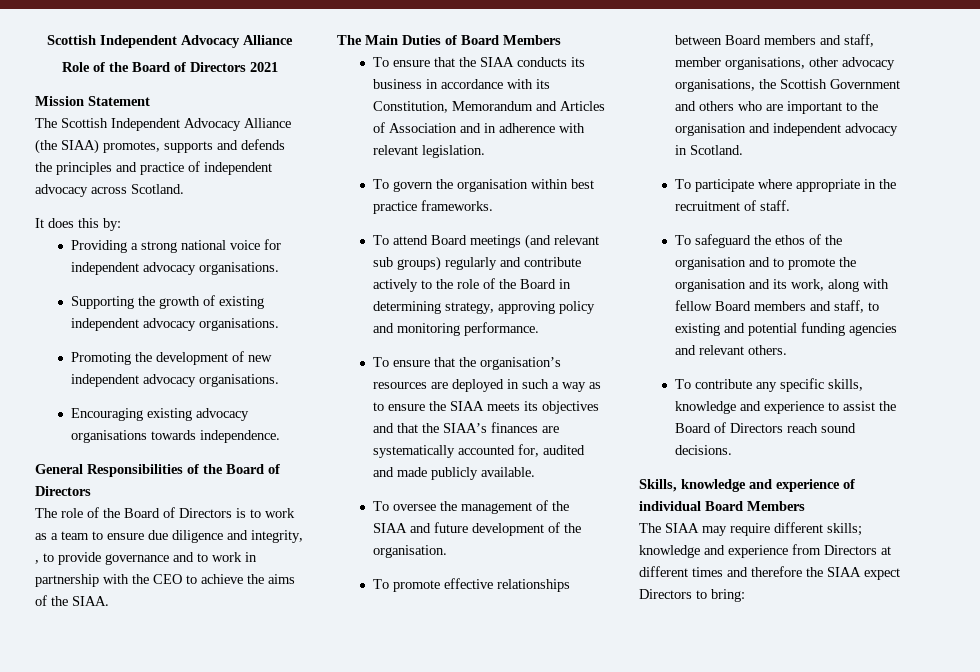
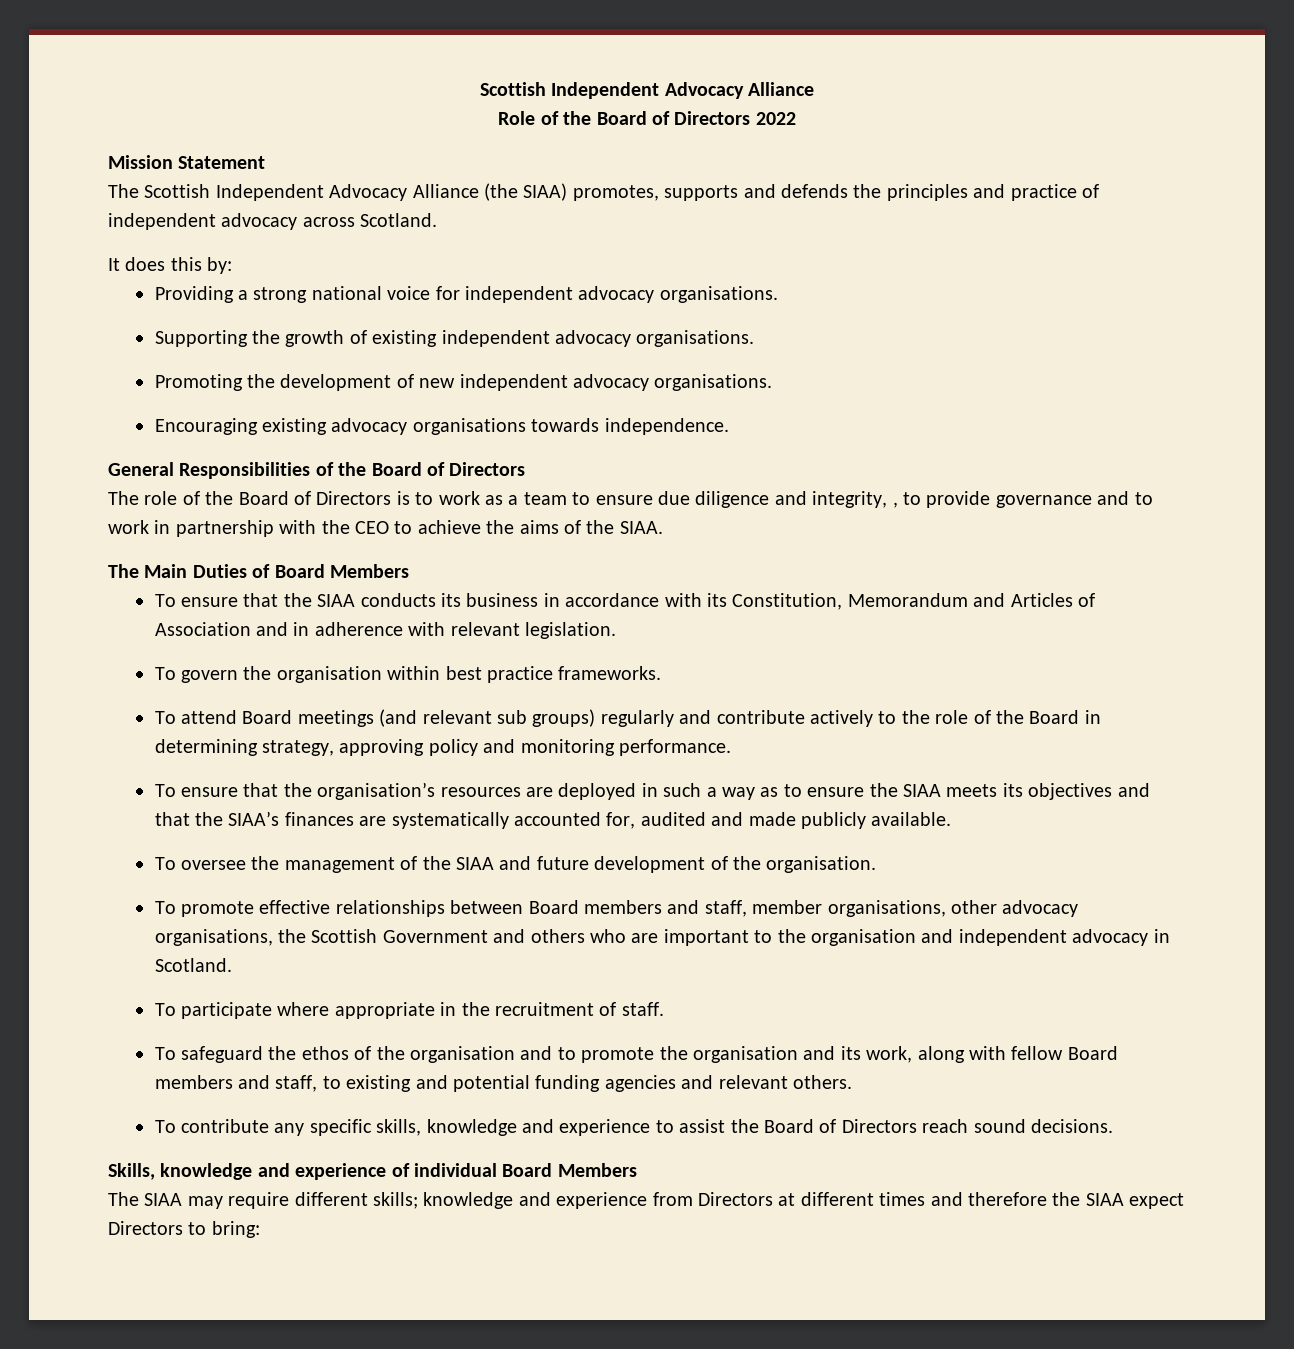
[249,62,278,72] 2021 -> [755,112,796,125] 2022

